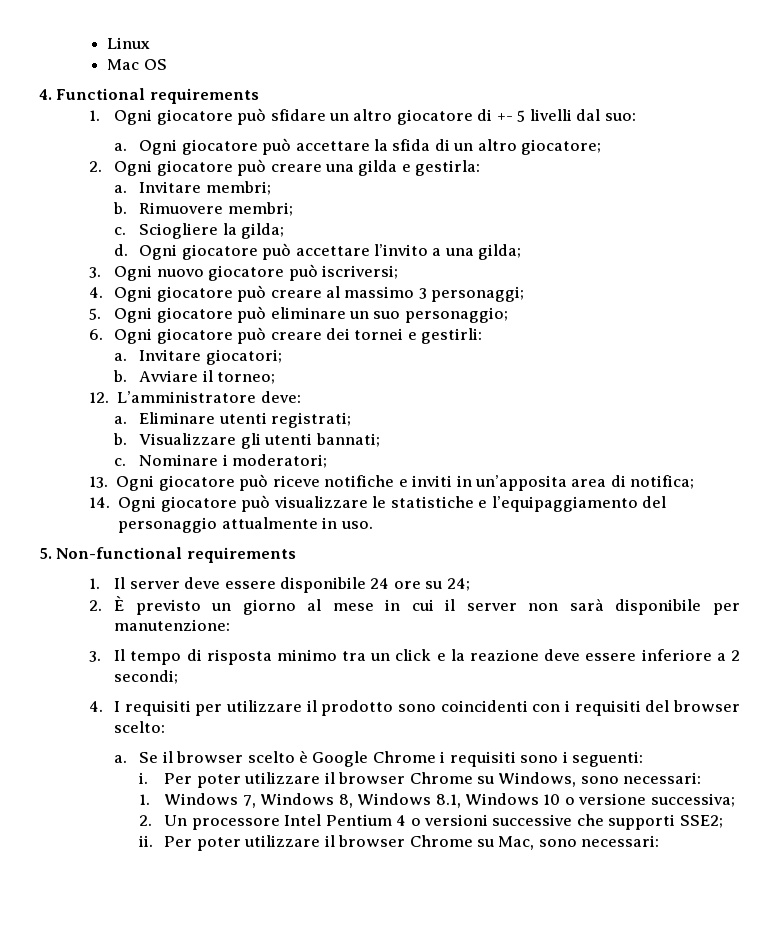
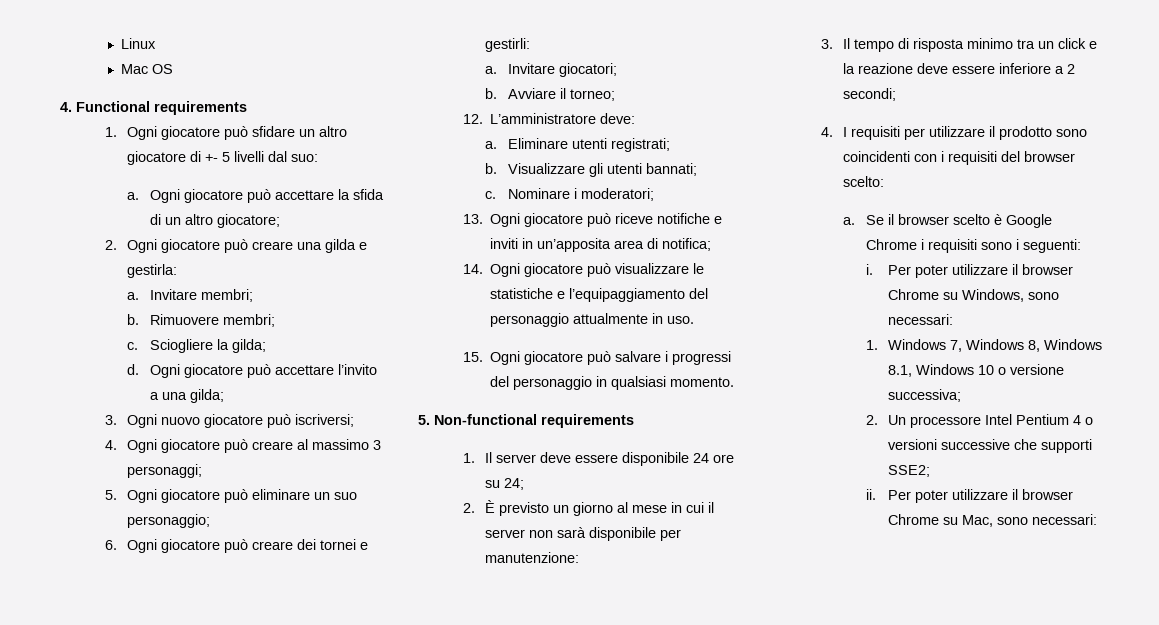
(373, 525) none -> [462,351,732,365] [490,376,735,390] // 15. Ogni giocatore può salvare i progressi del personaggio in qualsiasi momento.

